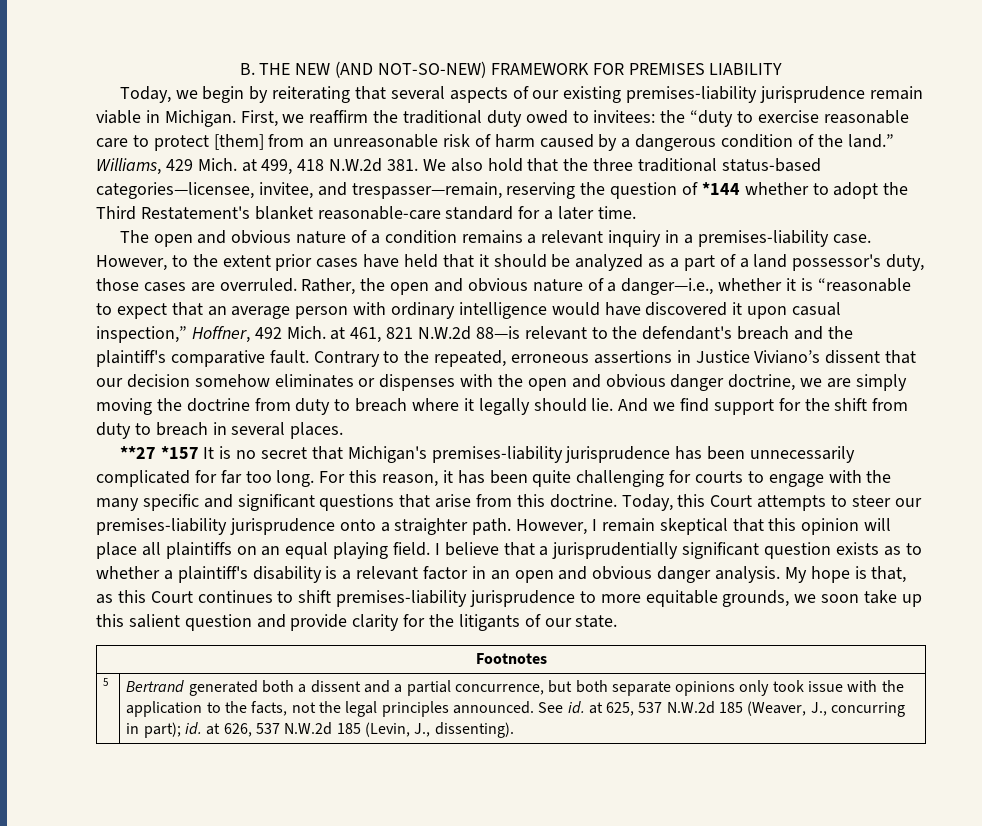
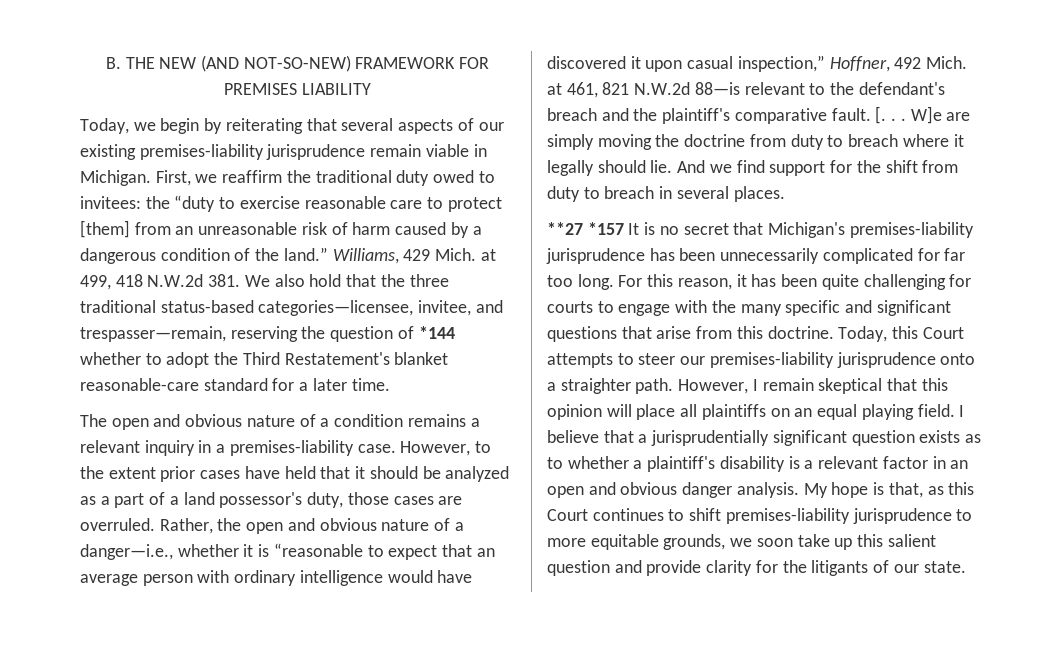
[313,350,917,367] [96,374,823,391] Contrary to the repeated, erroneous assertions in Justice Viviano’s dissent that our decision somehow eliminates or dispenses with the open and obvious danger doctrine, we -> [875,106,942,124] [. . . W]e
[475,653,547,664] [103,678,109,686] [126,680,904,696] [126,701,906,717] [126,722,514,738] // Footnotes // 5 | Bertrand generated both a dissent and a partial concurrence, but both separate opinions only took issue with the application to the facts, not the legal principles announced. See id. at 625, 537 N.W.2d 185 (Weaver, J., concurring in part); id. at 626, 537 N.W.2d 185 (Levin, J., dissenting). -> (966, 567) none

